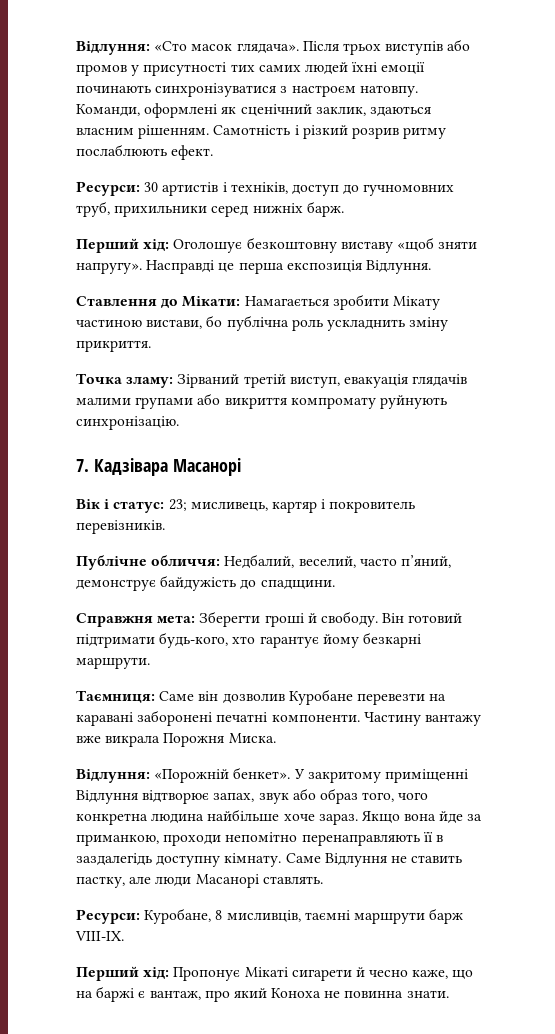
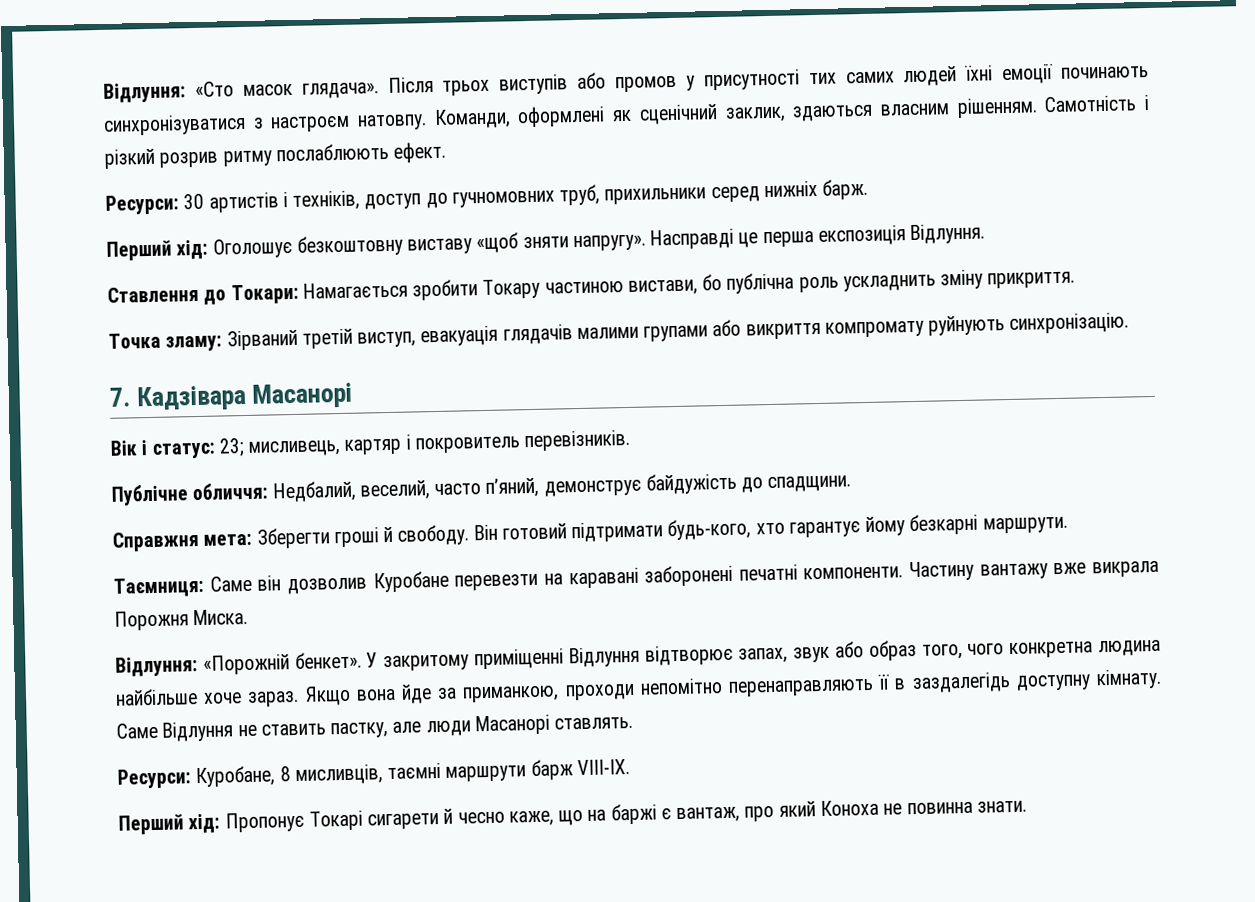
[182,296,241,307] Мікати: -> [230,283,299,305] Токари:
[392,296,440,310] Мікату -> [482,278,541,299] Токару
[244,967,288,977] Мікаті -> [308,810,363,831] Токарі

